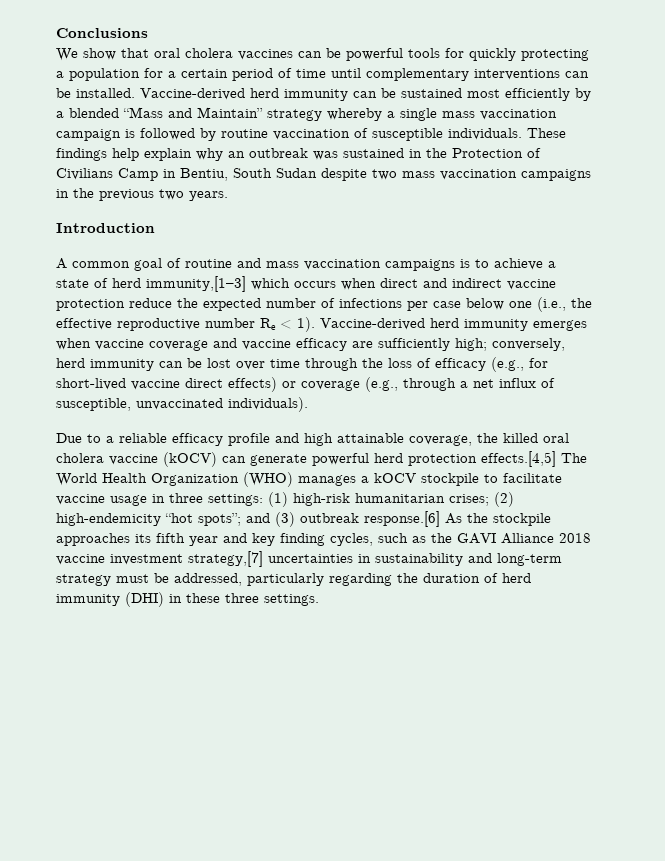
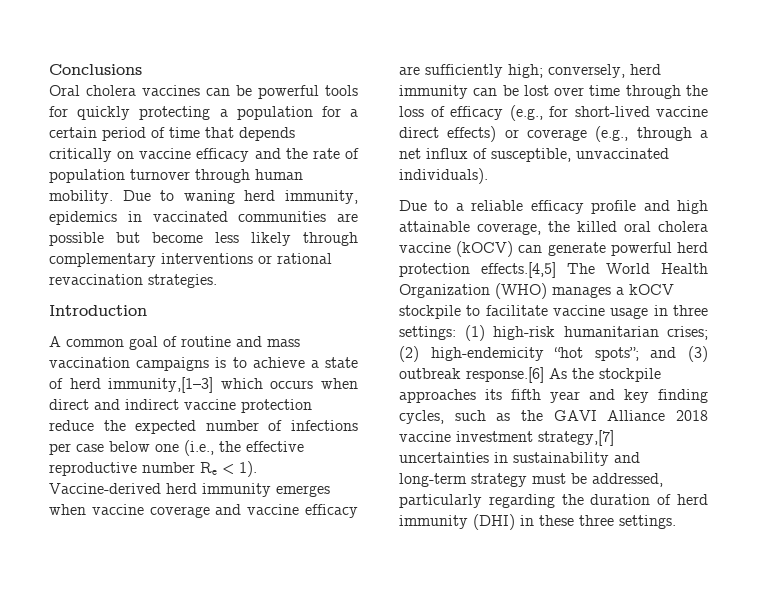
[56,48,180,61] We show that oral -> [49,85,80,96] Oral
[331,68,589,81] [56,88,591,101] [56,107,557,121] [56,128,566,141] [56,148,541,161] [56,168,591,181] [56,188,228,201] until complementary interventions can be installed. Vaccine-derived herd immunity can be sustained most efficiently by a blended “Mass and Maintain” strategy whereby a single mass vaccination campaign is followed by routine vaccination of susceptible individuals. These findings help explain why an outbreak was sustained in the Protection of Civilians Camp in Bentiu, South Sudan despite two mass vaccination campaigns in the previous two years. -> [205,127,295,141] [49,148,359,162] [49,169,303,183] [49,190,358,204] [49,211,358,225] [49,232,358,246] [49,253,332,267] [49,274,217,288] that depends critically on vaccine efficacy and the rate of population turnover through human mobility. Due to waning herd immunity, epidemics in vaccinated communities are possible but become less likely through complementary interventions or rational revaccination strategies.

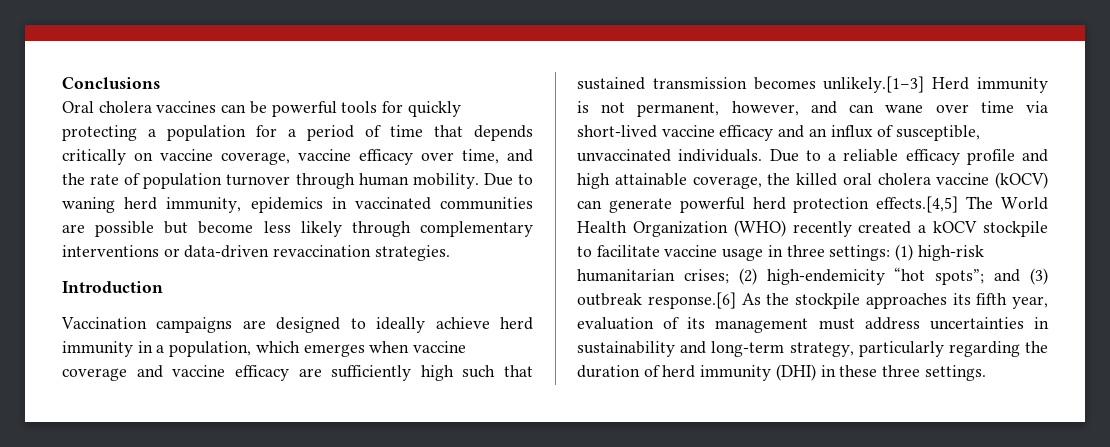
[49,127,97,138] certain -> (296, 133) none
[196,148,250,162] efficacy -> [221,149,499,165] coverage, vaccine efficacy over time,
[277,253,332,264] rational -> [184,245,270,258] data-driven
[49,336,300,350] [49,357,358,371] [49,377,358,393] [49,399,312,413] [49,420,358,434] [49,440,304,456] [49,461,257,477] [49,483,271,497] A common goal of routine and mass vaccination campaigns is to achieve a state of herd immunity,[1–3] which occurs when direct and indirect vaccine protection reduce the expected number of infections per case below one (i.e., the effective reproductive number Re < 1). Vaccine-derived herd immunity -> [61,317,534,333] [62,341,300,357] Vaccination campaigns are designed to ideally achieve herd immunity in a population, which
[508,64,661,78] [399,85,708,99] [399,105,708,121] [399,126,708,142] [399,148,421,159] high; conversely, herd immunity can be lost over time through the loss of efficacy (e.g., for short-lived vaccine direct effects) or coverage (e.g., through a net -> [420,365,533,381] [577,76,1048,93] [577,101,1048,117] [577,125,827,141] high such that sustained transmission becomes unlikely.[1–3] Herd immunity is not permanent, however, and can wane over time via short-lived vaccine efficacy and an
[399,168,488,184] individuals). // -> [678,149,763,162] individuals.
[552,286,611,298] manages -> [792,221,912,237] recently created
[550,389,708,403] [399,410,708,424] [399,430,614,446] year and key finding cycles, such as the GAVI Alliance 2018 vaccine investment strategy,[7] -> [1012,296,1048,309] [577,317,920,333] year, evaluation of its management must address
[471,473,663,487] strategy must be addressed, -> [789,342,854,357] strategy,

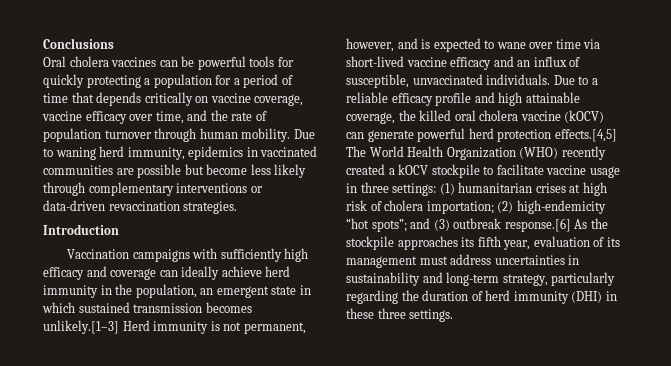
[242,317,366,333] are designed to -> [192,248,309,262] [43,266,178,280] with sufficiently high efficacy and coverage can
[156,341,467,357] [62,365,533,381] a population, which emerges when vaccine coverage and vaccine efficacy are sufficiently high such that -> [115,284,311,298] [42,302,75,313] the population, an emergent state in which
[849,104,875,113] can -> [421,38,495,52] is expected to
[917,245,984,261] [577,269,729,284] high-risk humanitarian crises; -> [458,182,607,196] [346,200,494,214] humanitarian crises at high risk of cholera importation;

